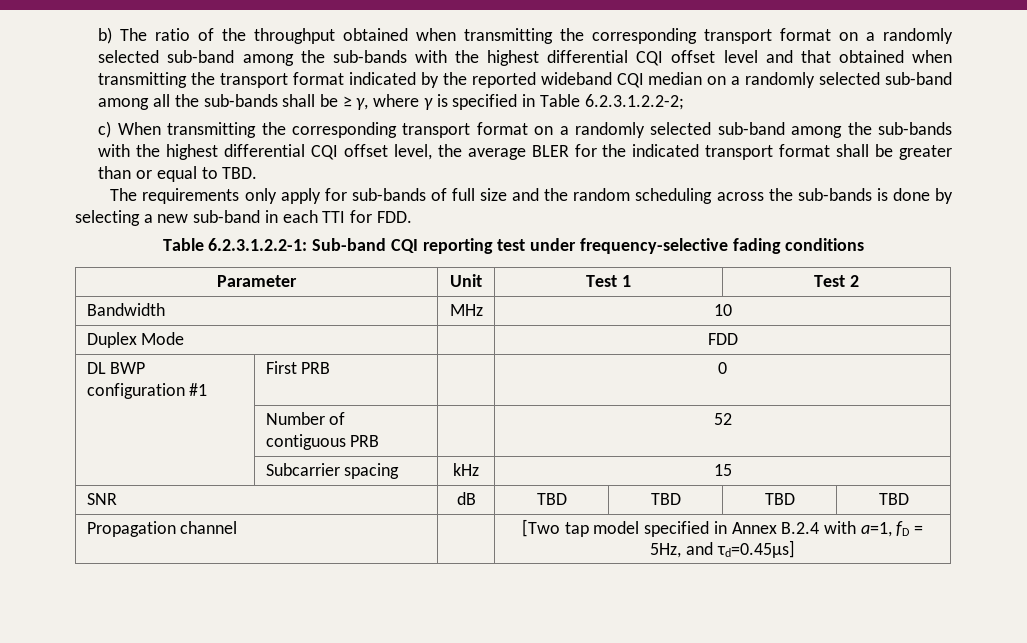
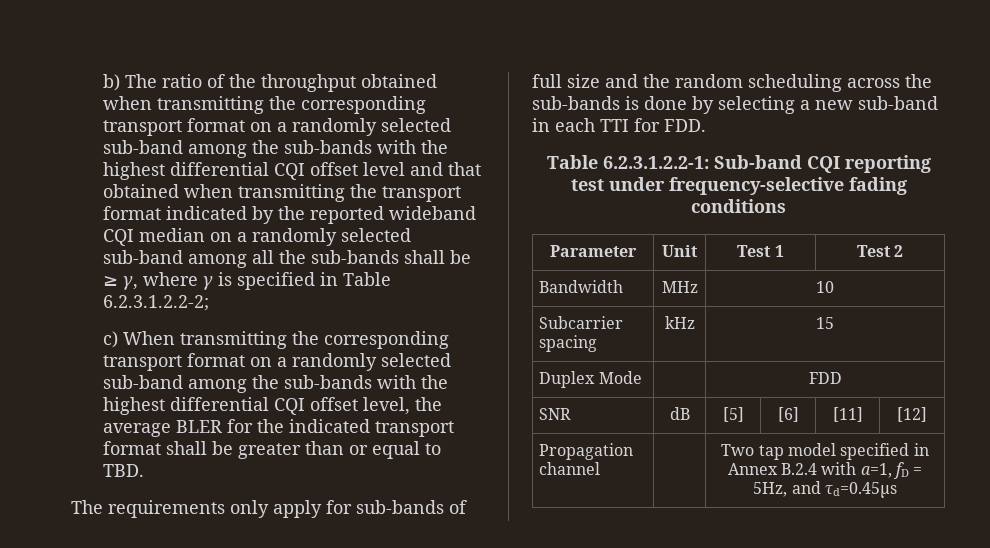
[86,332,185,348] [707,333,738,345] [86,362,146,374] [86,383,208,399] [265,361,331,374] [718,362,727,374] [265,412,346,425] [265,434,380,450] [713,413,732,425] Duplex Mode | | FDD // DL BWP configuration #1 | First PRB | | 0 // | Number of contiguous PRB | | 52 // | -> (834, 287) none
(732, 470) none -> [539,371,642,388] [808,372,842,384] // Duplex Mode | | FDD
[536,493,567,505] [650,493,681,505] [764,493,795,505] [878,493,909,505] TBD | TBD | TBD | TBD -> [722,407,744,422] [777,407,799,422] [832,407,863,422] [897,407,927,422] [5] | [6] | [11] | [12]
[521,519,560,537] [Two -> [721,444,755,456] Two
[716,540,795,558] τd=0.45μs] -> [824,482,897,498] τd=0.45μs

